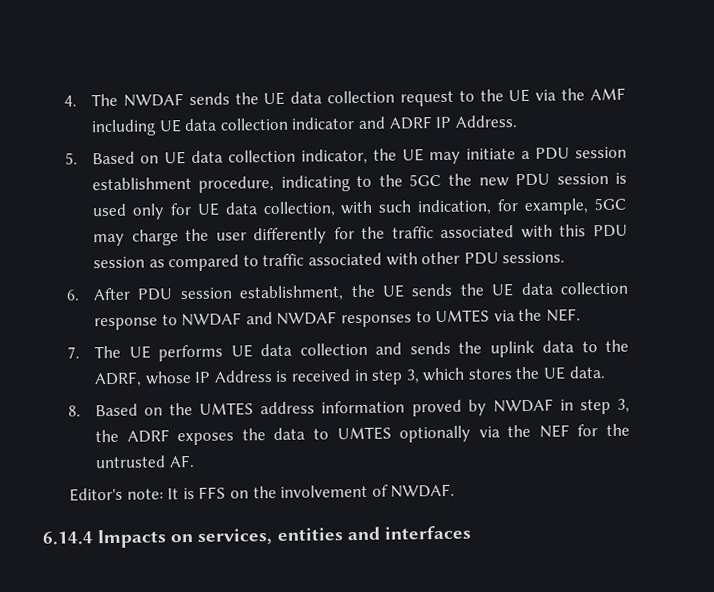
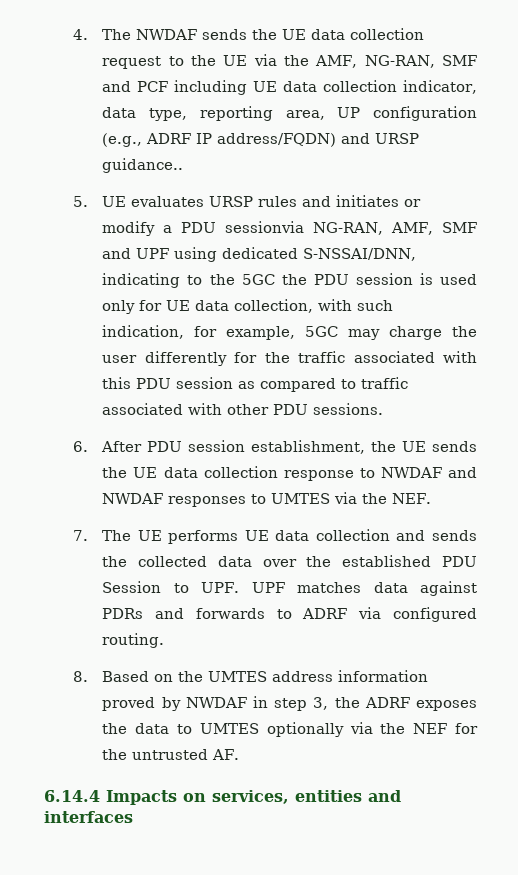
[589,87,626,101] [91,115,517,137] [65,146,627,165] [92,175,275,193] AMF including UE data collection indicator and ADRF IP Address. // 5. Based on UE data collection indicator, the UE may initiate a PDU session establishment procedure, -> [315,55,477,68] [102,80,478,95] [102,106,478,121] [102,133,420,147] [102,158,184,173] [73,195,422,207] [102,221,478,236] [102,247,417,262] AMF, NG-RAN, SMF and PCF including UE data collection indicator, data type, reporting area, UP configuration (e.g., ADRF IP address/FQDN) and URSP guidance.. // 5. UE evaluates URSP rules and initiates or modify a PDU sessionvia NG-RAN, AMF, SMF and UPF using dedicated S-NSSAI/DNN,
[478,177,509,187] new -> (307, 279) none
[489,339,629,358] [94,366,606,388] uplink data to the ADRF, whose IP Address is received in step 3, which stores the UE data. -> [138,555,477,567] [102,581,478,596] [102,607,477,622] [102,633,165,648] collected data over the established PDU Session to UPF. UPF matches data against PDRs and forwards to ADRF via configured routing.
[69,483,456,502] // Editor's note: It is FFS on the involvement of NWDAF. -> (240, 754) none

